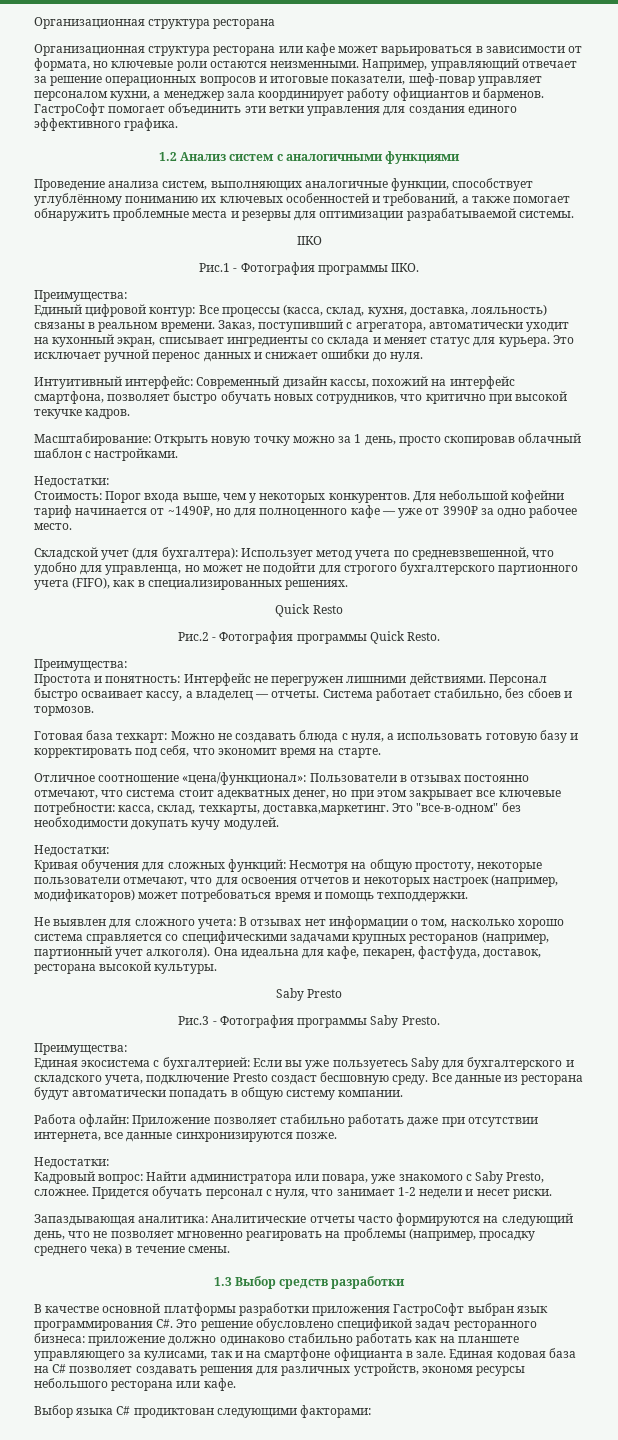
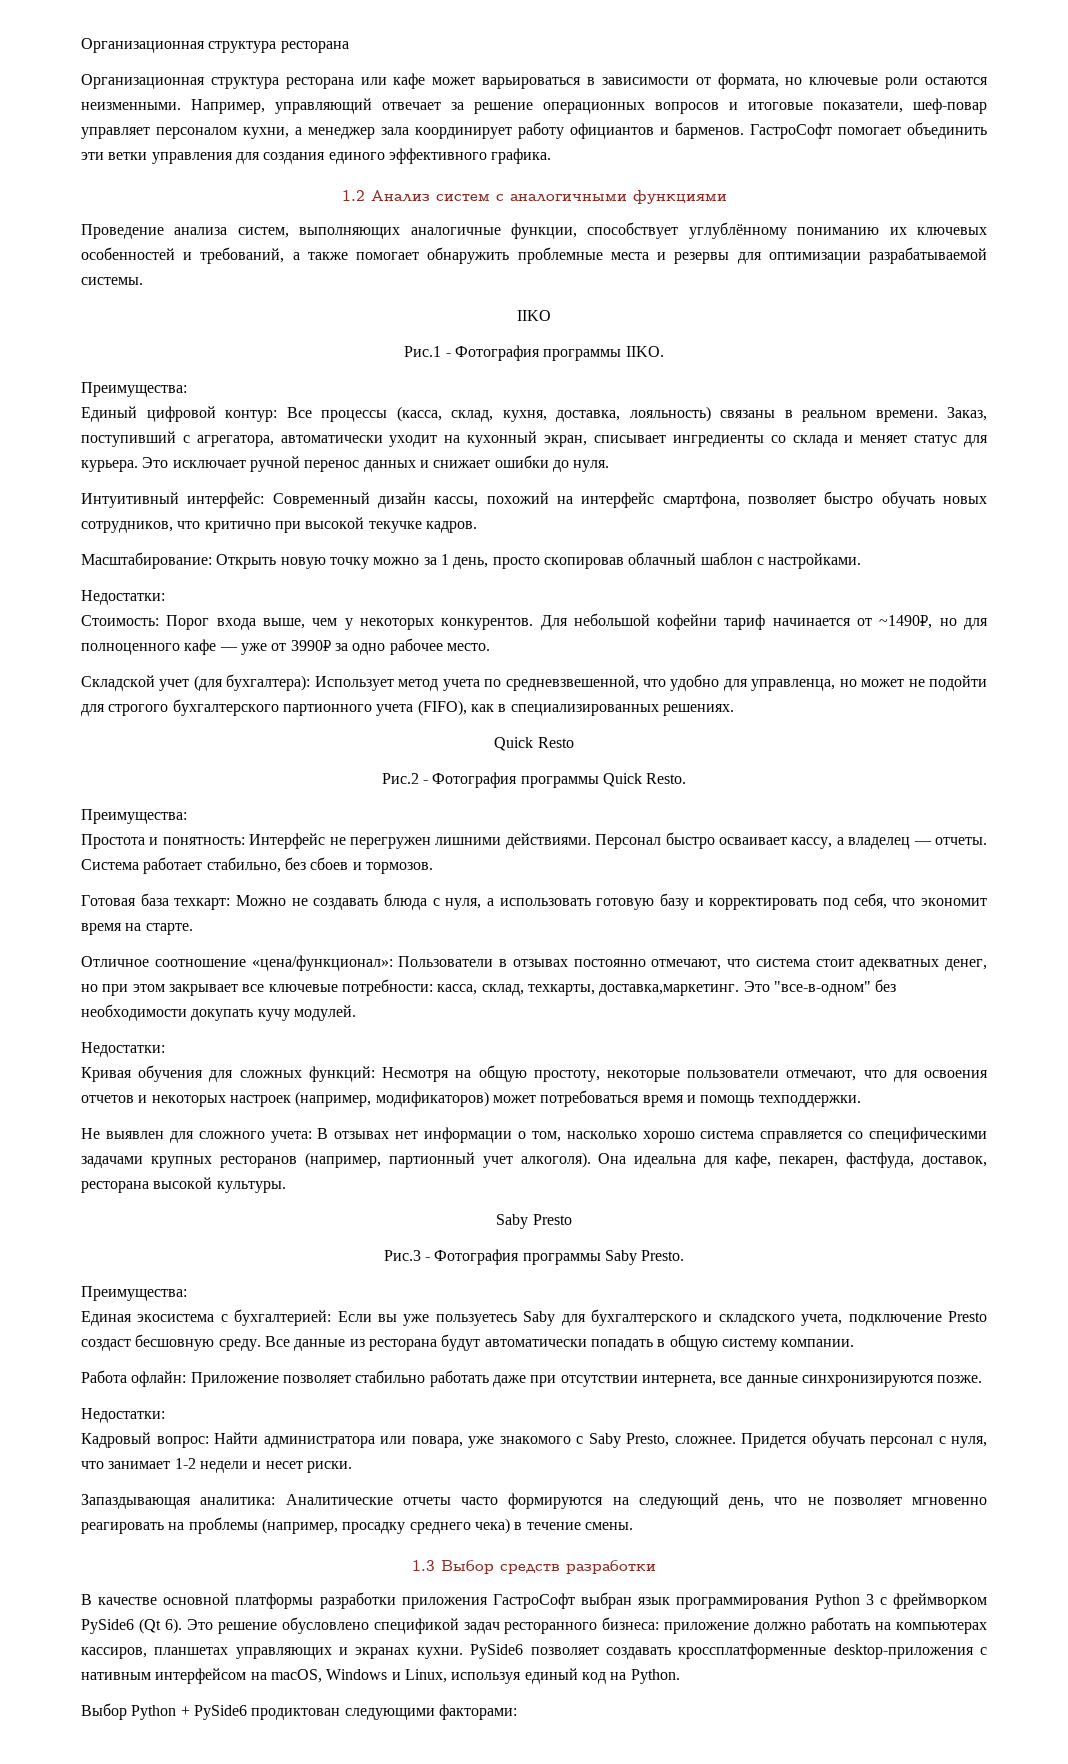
[156,1319,174,1328] C#. -> [814,1593,988,1609] [81,1618,182,1634] Python 3 с фреймворком PySide6 (Qt 6).
[219,1333,519,1346] [34,1348,576,1361] [34,1363,526,1376] [34,1378,236,1391] [34,1405,131,1418] одинаково стабильно работать как на планшете управляющего за кулисами, так и на смартфоне официанта в зале. Единая кодовая база на C# позволяет создавать решения для различных устройств, экономя ресурсы небольшого ресторана или кафе. // Выбор языка C# -> [811,1617,988,1634] [81,1643,988,1659] [81,1668,680,1684] [81,1703,247,1720] работать на компьютерах кассиров, планшетах управляющих и экранах кухни. PySide6 позволяет создавать кроссплатформенные desktop-приложения с нативным интерфейсом на macOS, Windows и Linux, используя единый код на Python. // Выбор Python + PySide6

